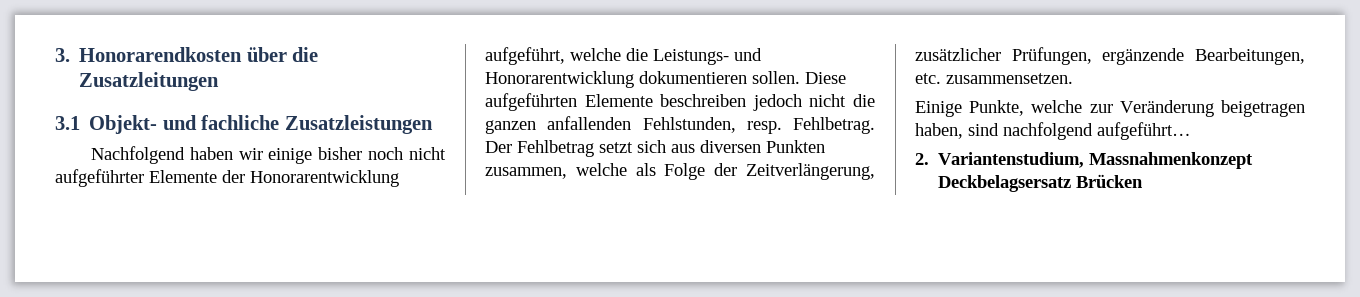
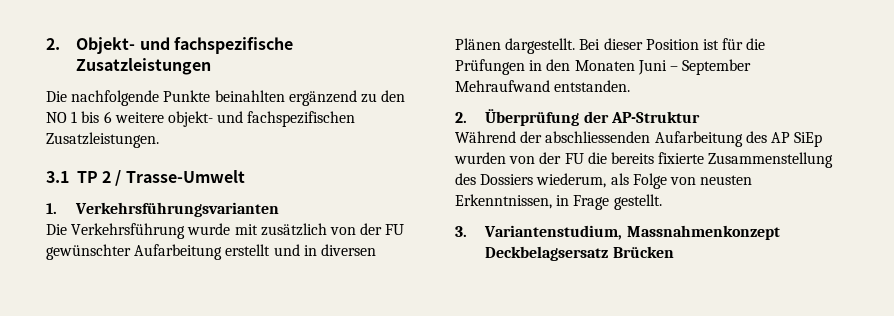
[55,47,319,62] [79,72,220,91] [55,116,80,130] 3. Honorarendkosten über die Zusatzleitungen // 3.1 -> [46,38,60,50] 2.
[201,115,280,130] fachliche -> [174,37,294,54] fachspezifische
[90,146,446,164] [55,169,399,187] [485,47,762,65] [485,71,846,88] [485,93,875,111] [485,116,875,134] [485,140,825,157] [485,163,875,180] [915,47,1305,65] [915,73,1073,84] [915,100,1305,117] [915,122,1191,140] [915,153,929,165] Nachfolgend haben wir einige bisher noch nicht aufgeführter Elemente der Honorarentwicklung aufgeführt, welche die Leistungs- und Honorarentwicklung dokumentieren sollen. Diese aufgeführten Elemente beschreiben jedoch nicht die ganzen anfallenden Fehlstunden, resp. Fehlbetrag. Der Fehlbetrag setzt sich aus diversen Punkten zusammen, welche als Folge der Zeitverlängerung, zusätzlicher Prüfungen, ergänzende Bearbeitungen, etc. zusammensetzen. // Einige Punkte, welche zur Veränderung beigetragen haben, sind nachfolgend aufgeführt… // 2. -> [46,90,406,106] [46,111,356,127] [46,132,159,148] [46,170,245,186] [46,202,280,217] [46,223,405,239] [46,244,376,260] [455,38,766,54] [455,59,752,75] [455,80,631,92] [455,109,700,126] [455,131,823,147] [454,152,834,168] [455,173,753,189] [455,194,662,210] [455,226,467,237] Die nachfolgende Punkte beinahlten ergänzend zu den NO 1 bis 6 weitere objekt- und fachspezifischen Zusatzleistungen. // 3.1 TP 2 / Trasse-Umwelt // 1. Verkehrsführungsvarianten // Die Verkehrsführung wurde mit zusätzlich von der FU gewünschter Aufarbeitung erstellt und in diversen Plänen dargestellt. Bei dieser Position ist für die Prüfungen in den Monaten Juni – September Mehraufwand entstanden. // 2. Überprüfung der AP-Struktur // Während der abschliessenden Aufarbeitung des AP SiEp wurden von der FU die bereits fixierte Zusammenstellung des Dossiers wiederum, als Folge von neusten Erkenntnissen, in Frage gestellt. // 3.

